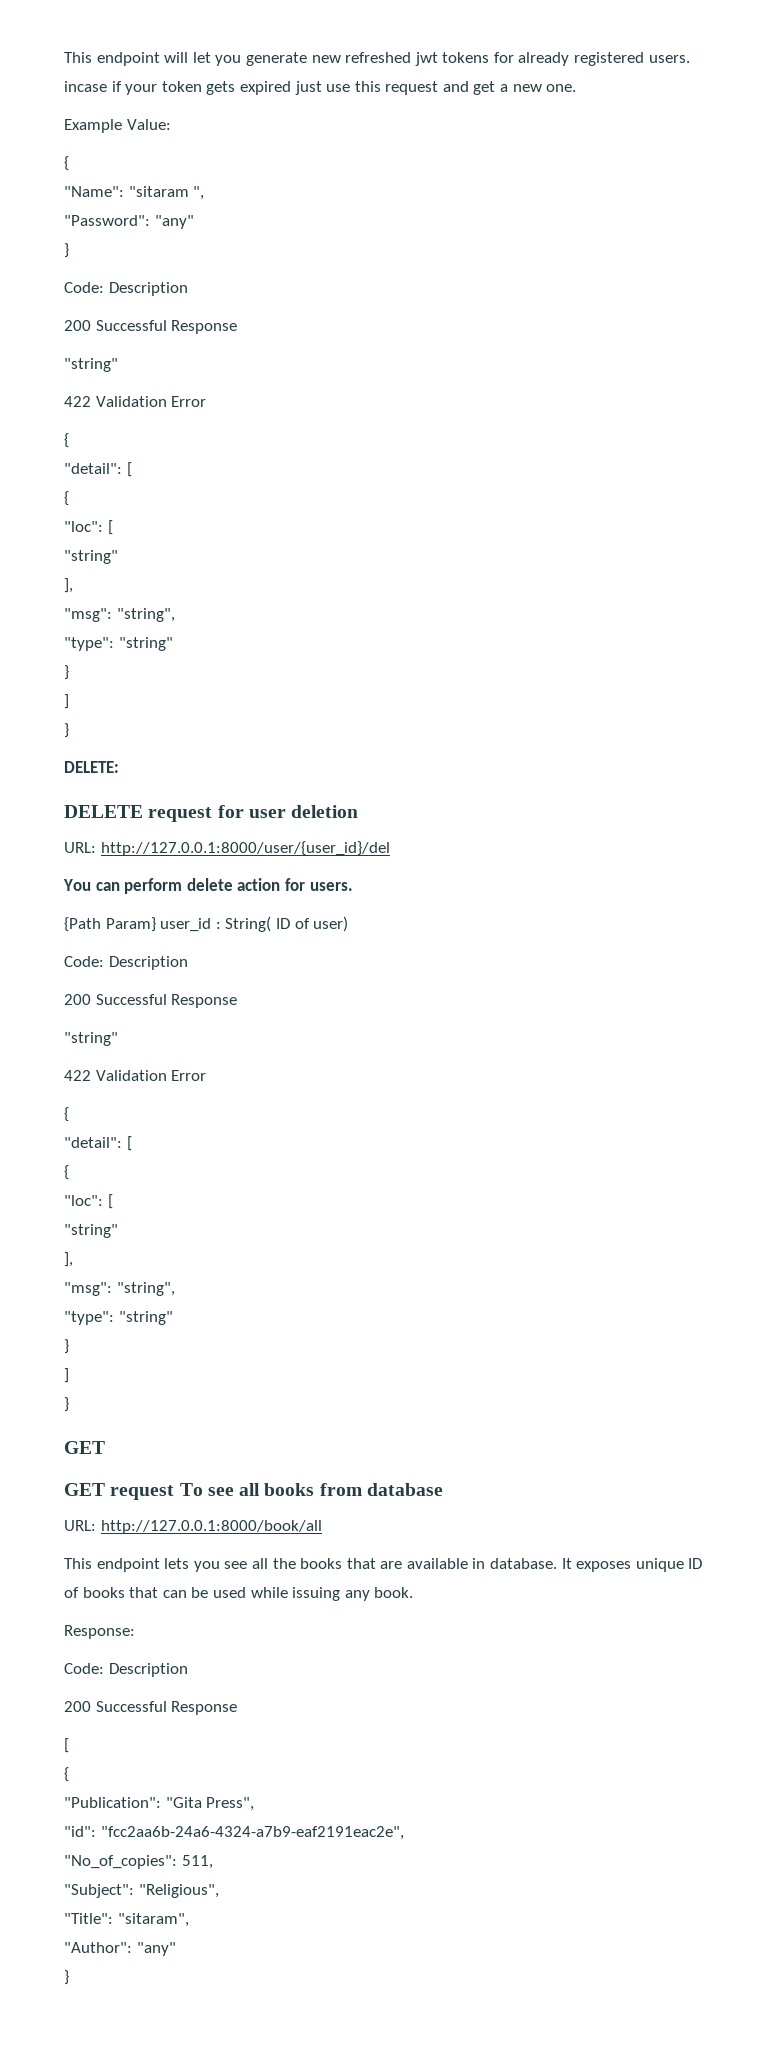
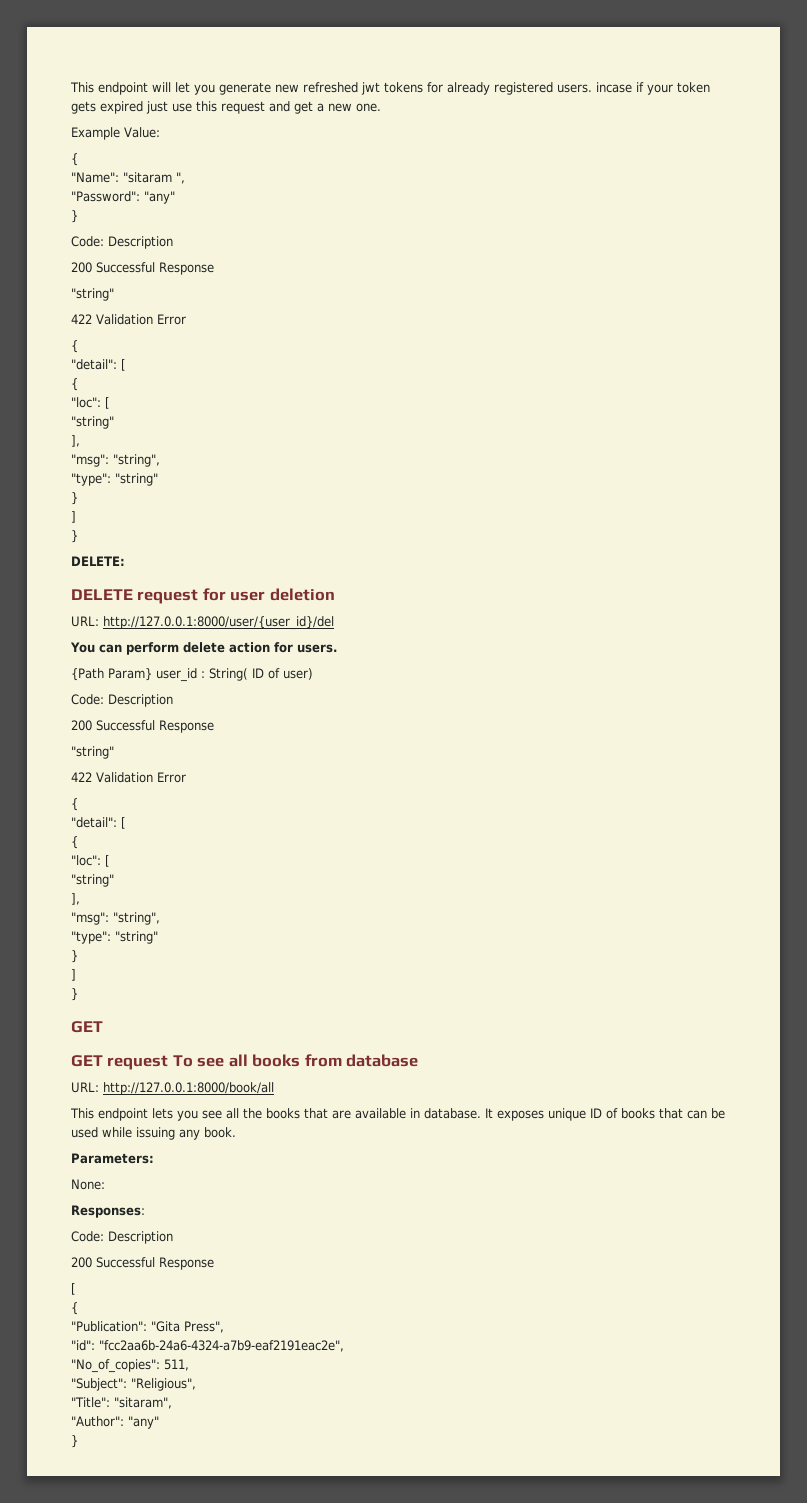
[64,1625,135,1639] Response: -> [71,1153,154,1164] [71,1179,105,1190] [71,1205,145,1218] Parameters: // None: // Responses:

